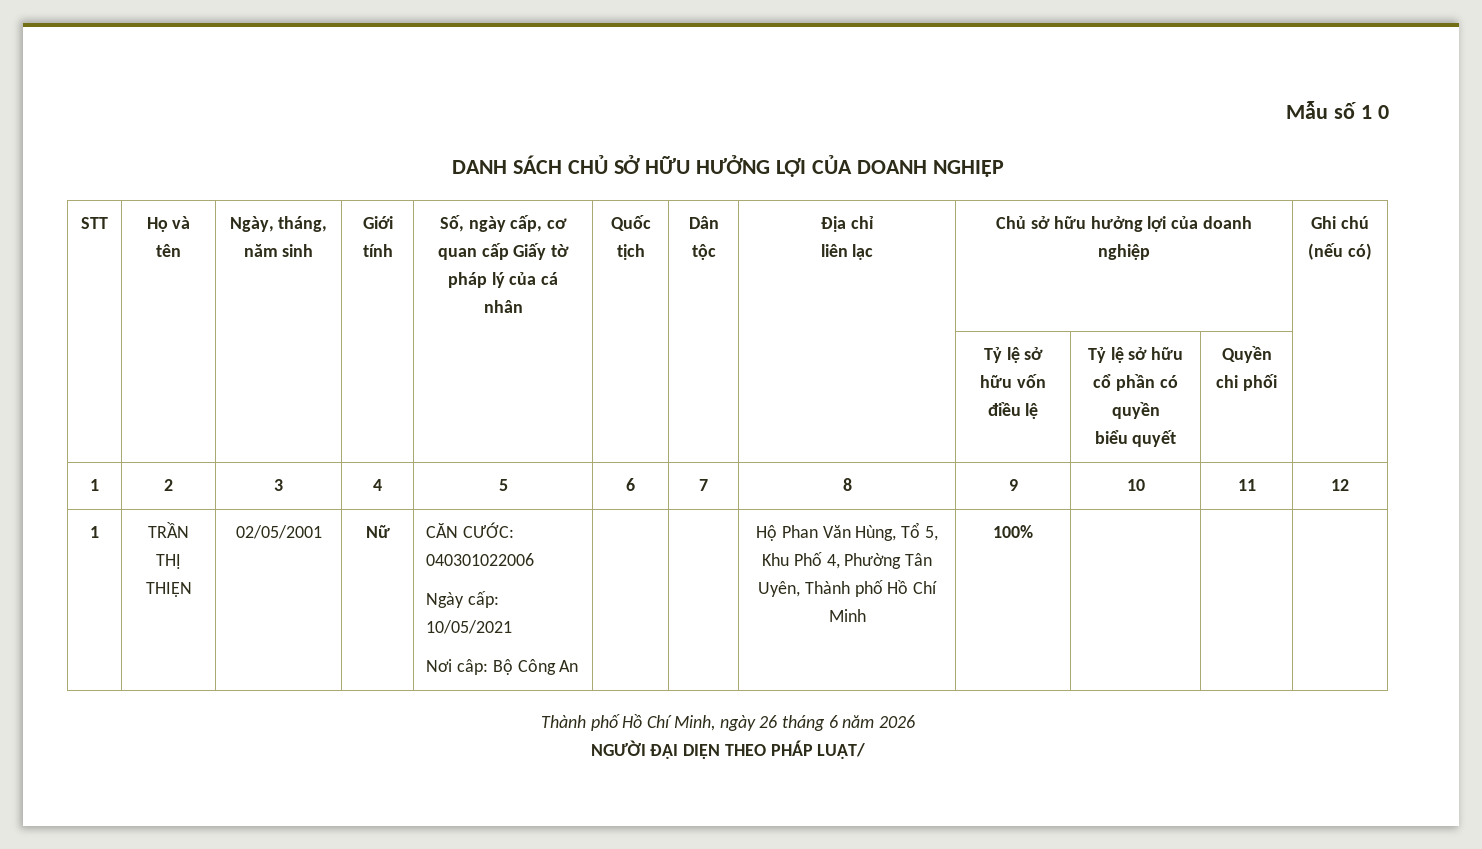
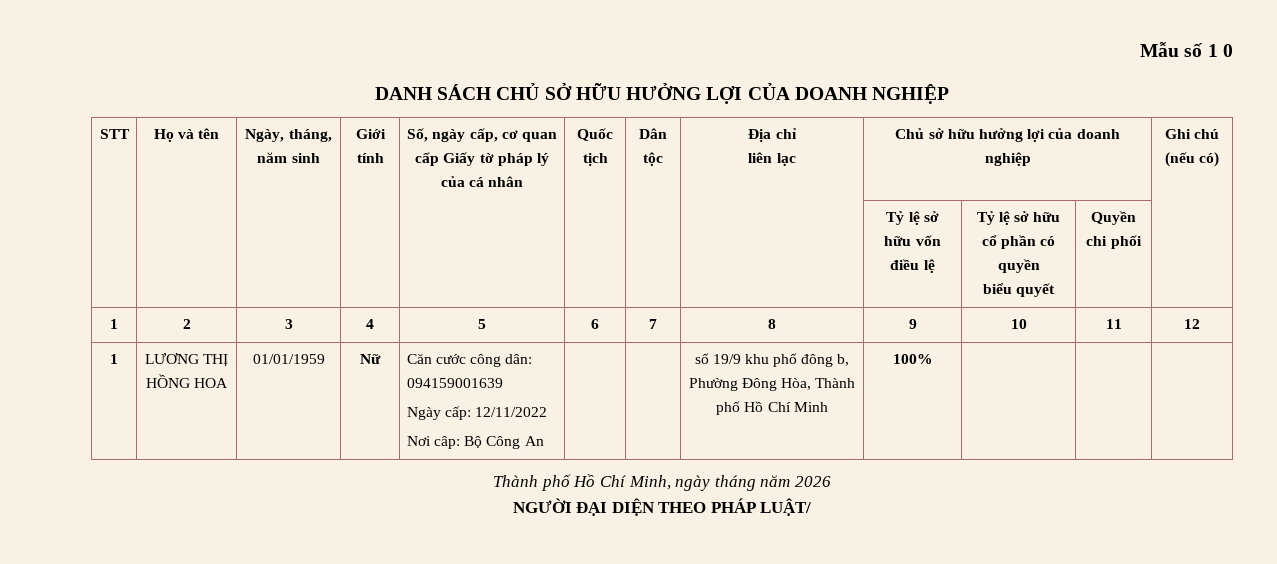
[148,522,189,538] [156,554,181,569] [145,582,192,597] [235,525,322,539] [365,525,390,538] [426,522,515,538] [426,553,535,566] TRẦN THỊ THIỆN | 02/05/2001 | Nữ | CĂN CƯỚC: 040301022006 -> [144,353,229,366] [145,374,229,388] [252,354,325,364] [360,354,381,364] [406,353,533,367] [406,378,503,388] LƯƠNG THỊ HỒNG HOA | 01/01/1959 | Nữ | Căn cước công dân: 094159001639
[426,620,513,634] 10/05/2021 -> [475,407,548,417] 12/11/2022
[756,522,938,541] [762,552,932,569] [758,581,801,597] Hộ Phan Văn Hùng, Tổ 5, Khu Phố 4, Phường Tân Uyên, -> [694,353,850,367] [688,378,812,391] số 19/9 khu phố đông b, Phường Đông Hòa,
[759,715,838,731] 26 tháng 6 -> [714,475,756,491] tháng

